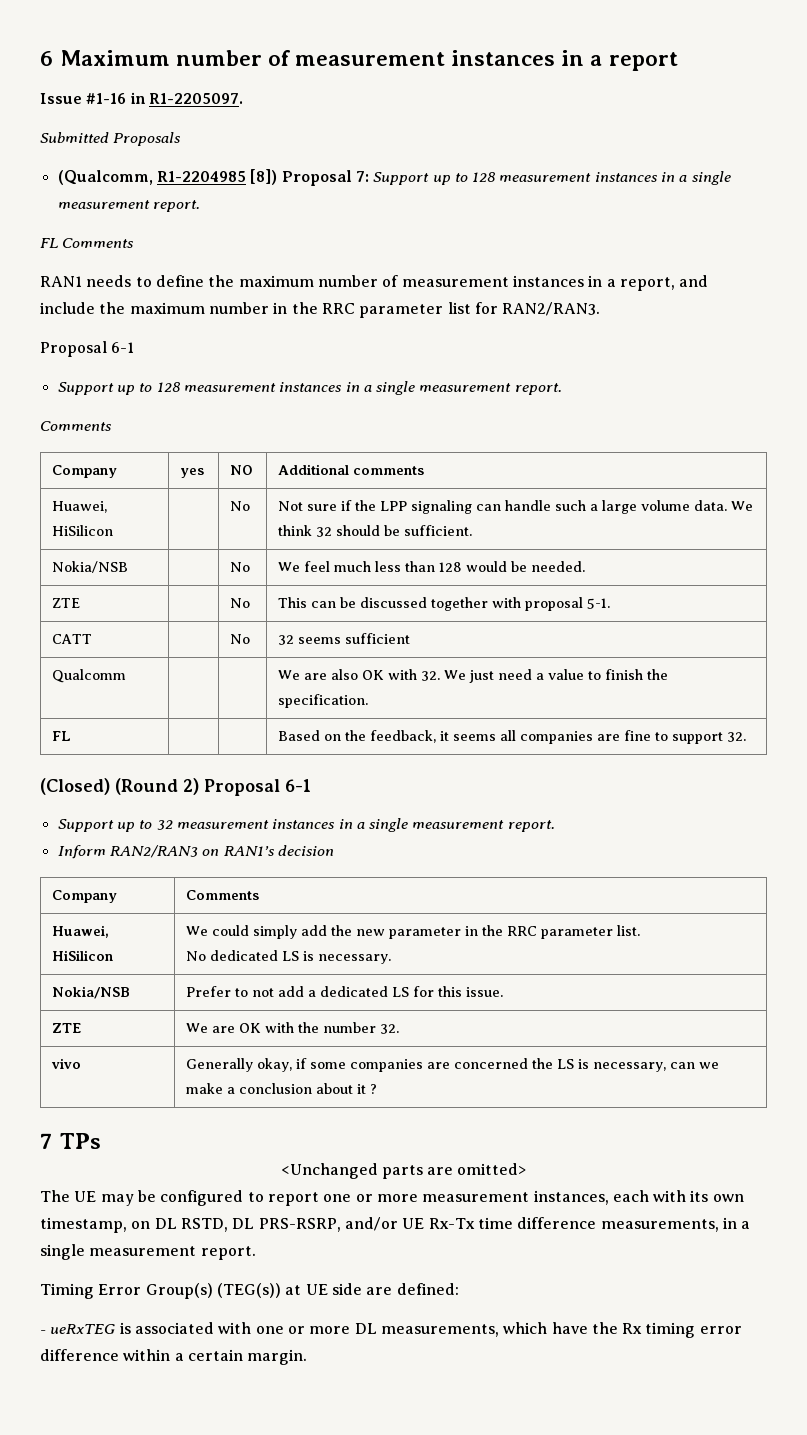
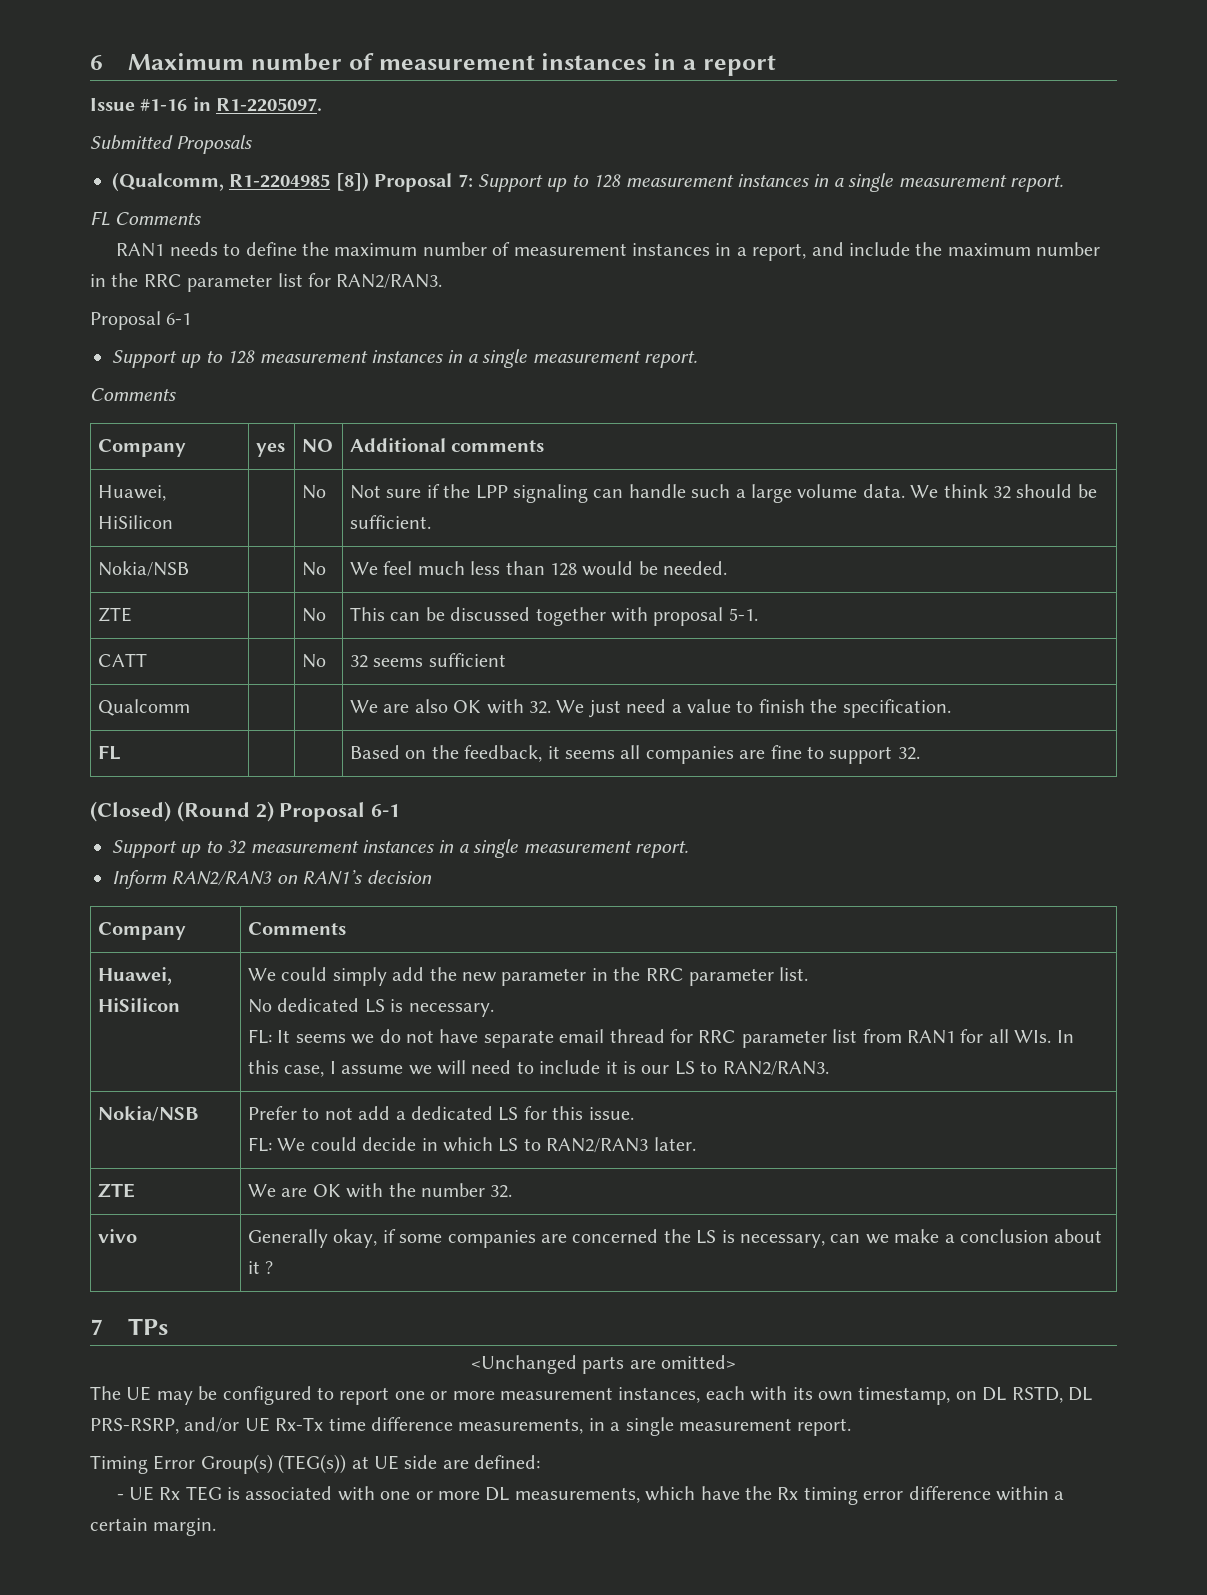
(392, 959) none -> [248,1029,1074,1048] [248,1060,829,1077] // FL: It seems we do not have separate email thread for RRC parameter list from RAN1 for all WIs. In this case, I assume we will need to include it is our LS to RAN2/RAN3.
(504, 992) none -> [248,1137,696,1153] // FL: We could decide in which LS to RAN2/RAN3 later.
[50,1324,116,1334] ueRxTEG -> [128,1486,222,1501] UE Rx TEG

